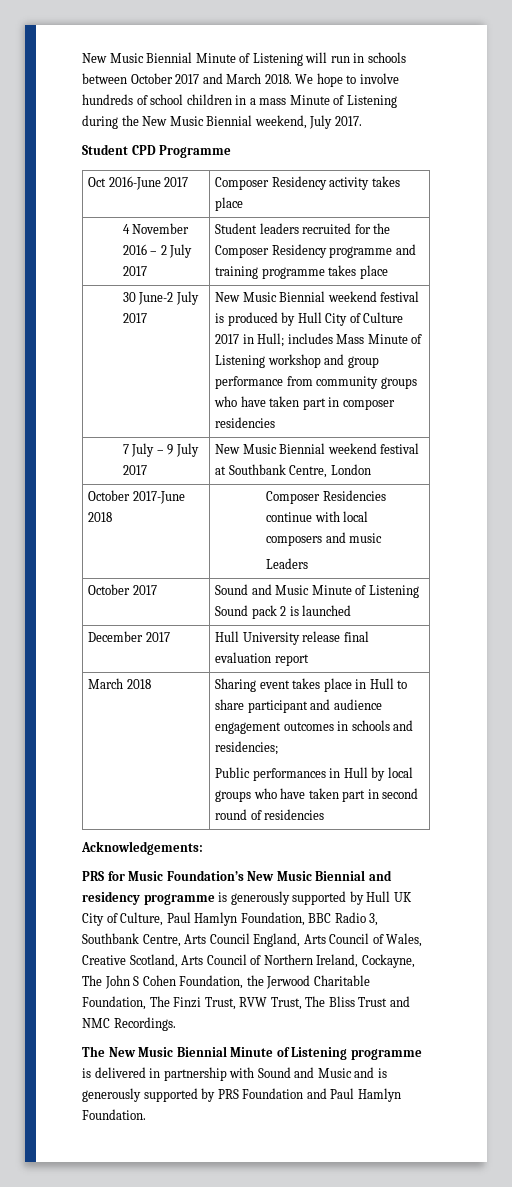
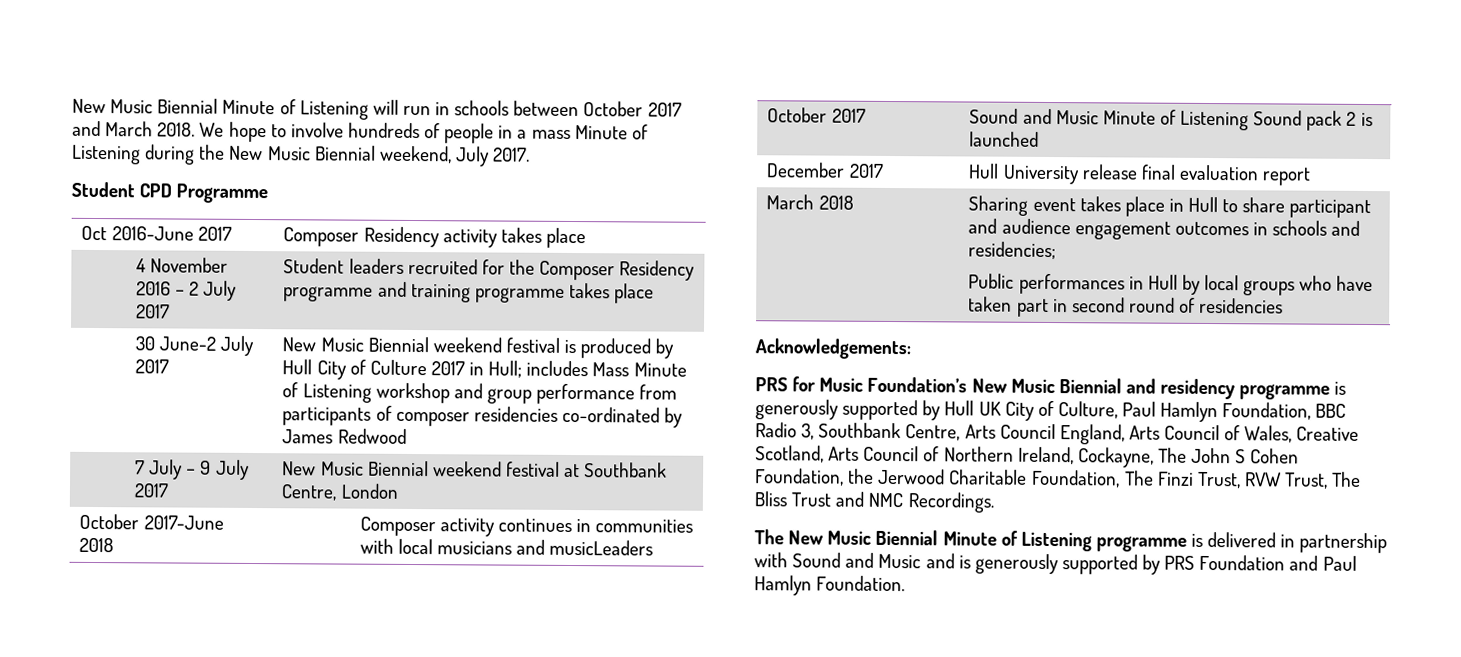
[150,94,232,105] school children -> [444,123,495,144] people
[316,376,417,389] [214,396,395,410] [215,417,276,428] community groups who have taken part in composer residencies -> [282,405,684,428] [282,428,407,444] participants of composer residencies co-ordinated by James Redwood
[322,490,386,501] [266,511,369,522] [266,532,383,546] [266,558,309,569] Residencies continue with local composers and music // Leaders -> [439,518,694,537] [359,538,654,556] activity continues in communities with local musicians and musicLeaders

